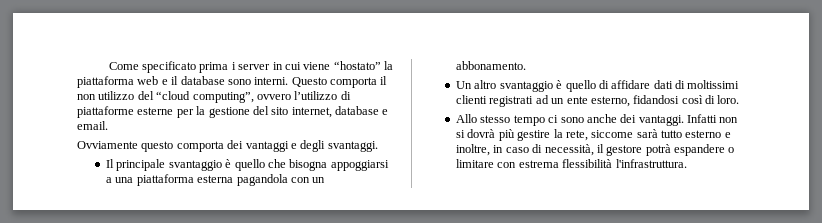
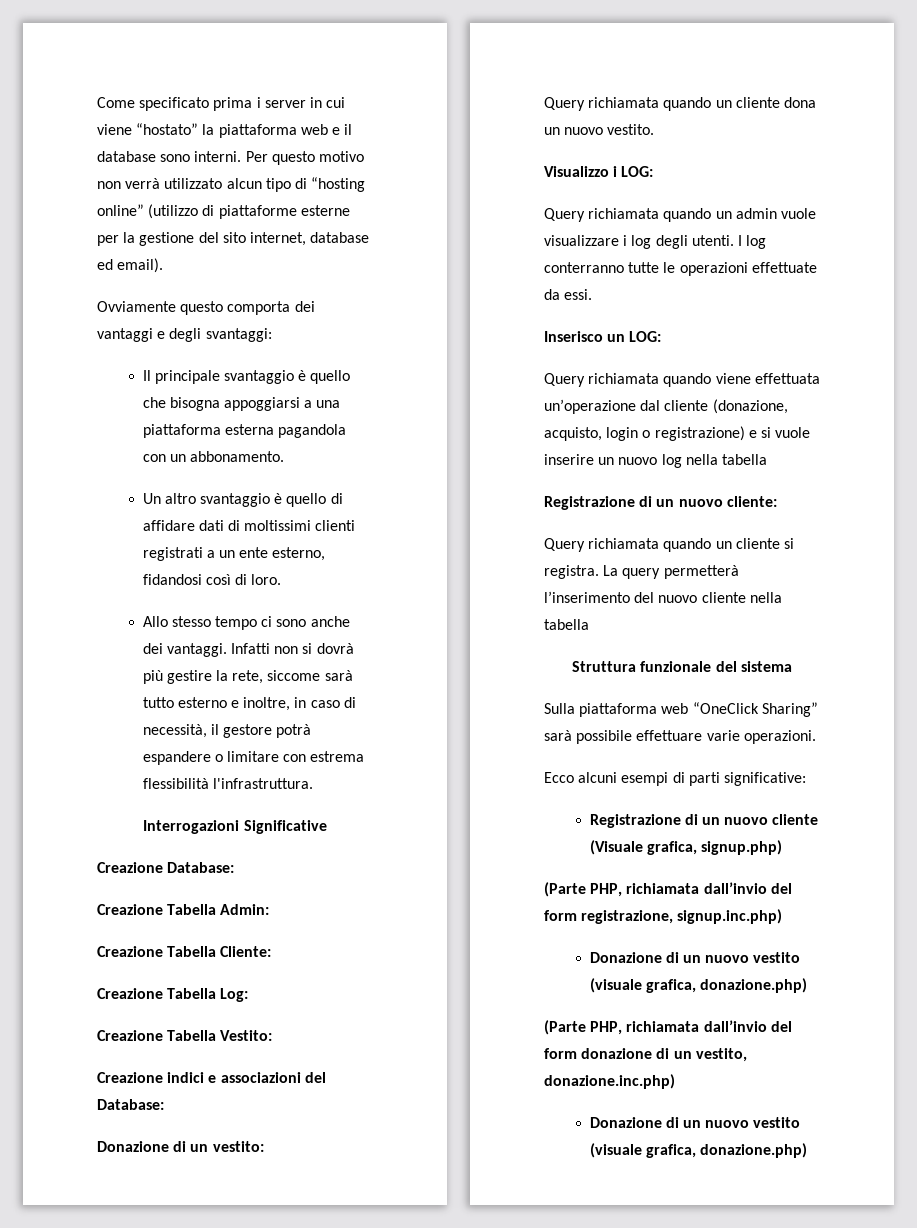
[291,76,388,88] [77,91,338,103] Questo comporta il non utilizzo del “cloud computing”, ovvero l’utilizzo -> [245,151,364,165] [97,177,366,192] [97,204,199,219] Per questo motivo non verrà utilizzato alcun tipo di “hosting online” (utilizzo
[382,109,389,115] [77,121,108,130] e email. -> [97,258,164,273] ed email).
[327,141,378,152] svantaggi. -> [205,328,272,342] svantaggi:
[535,95,549,104] ad -> [206,550,215,558] a
(687, 163) none -> [143,820,327,834] [97,862,235,873] [97,904,270,915] [97,946,272,957] [97,988,249,1002] [97,1030,273,1041] [97,1072,326,1083] [97,1099,164,1110] [97,1141,264,1152] [544,97,816,111] [544,124,655,135] [544,166,654,177] [544,208,816,222] [544,235,767,249] [544,262,817,276] [544,289,593,300] [544,331,662,342] [544,373,820,387] [544,399,788,414] [544,426,811,441] [544,454,767,468] [544,496,777,510] [544,538,794,552] [544,565,739,579] [544,591,782,603] [544,619,589,630] [572,661,792,672] [544,702,818,717] [544,730,816,744] [544,772,806,786] [589,814,819,828] [589,840,782,855] [544,882,792,897] [544,909,783,924] [589,952,801,963] [589,978,807,993] [544,1020,792,1035] [544,1048,747,1062] [544,1074,675,1089] [589,1117,801,1128] [589,1143,807,1158] // Interrogazioni Significative // Creazione Database: // Creazione Tabella Admin: // Creazione Tabella Cliente: // Creazione Tabella Log: // Creazione Tabella Vestito: // Creazione indici e associazioni del Database: // Donazione di un vestito: // Query richiamata quando un cliente dona un nuovo vestito. // Visualizzo i LOG: // Query richiamata quando un admin vuole visualizzare i log degli utenti. I log conterranno tutte le operazioni effettuate da essi. // Inserisco un LOG: // Query richiamata quando viene effettuata un’operazione dal cliente (donazione, acquisto, login o registrazione) e si vuole inserire un nuovo log nella tabella // Registrazione di un nuovo cliente: // Query richiamata quando un cliente si registra. La query permetterà l’inserimento del nuovo cliente nella tabella // Struttura funzionale del sistema // Sulla piattaforma web “OneClick Sharing” sarà possibile effettuare varie operazioni. // Ecco alcuni esempi di parti significative: // Registrazione di un nuovo cliente (Visuale grafica, signup.php) // (Parte PHP, richiamata dall’invio del form registrazione, signup.inc.php) // Donazione di un nuovo vestito (visuale grafica, donazione.php) // (Parte PHP, richiamata dall’invio del form donazione di un vestito, donazione.inc.php) // Donazione di un nuovo vestito (visuale grafica, donazione.php)

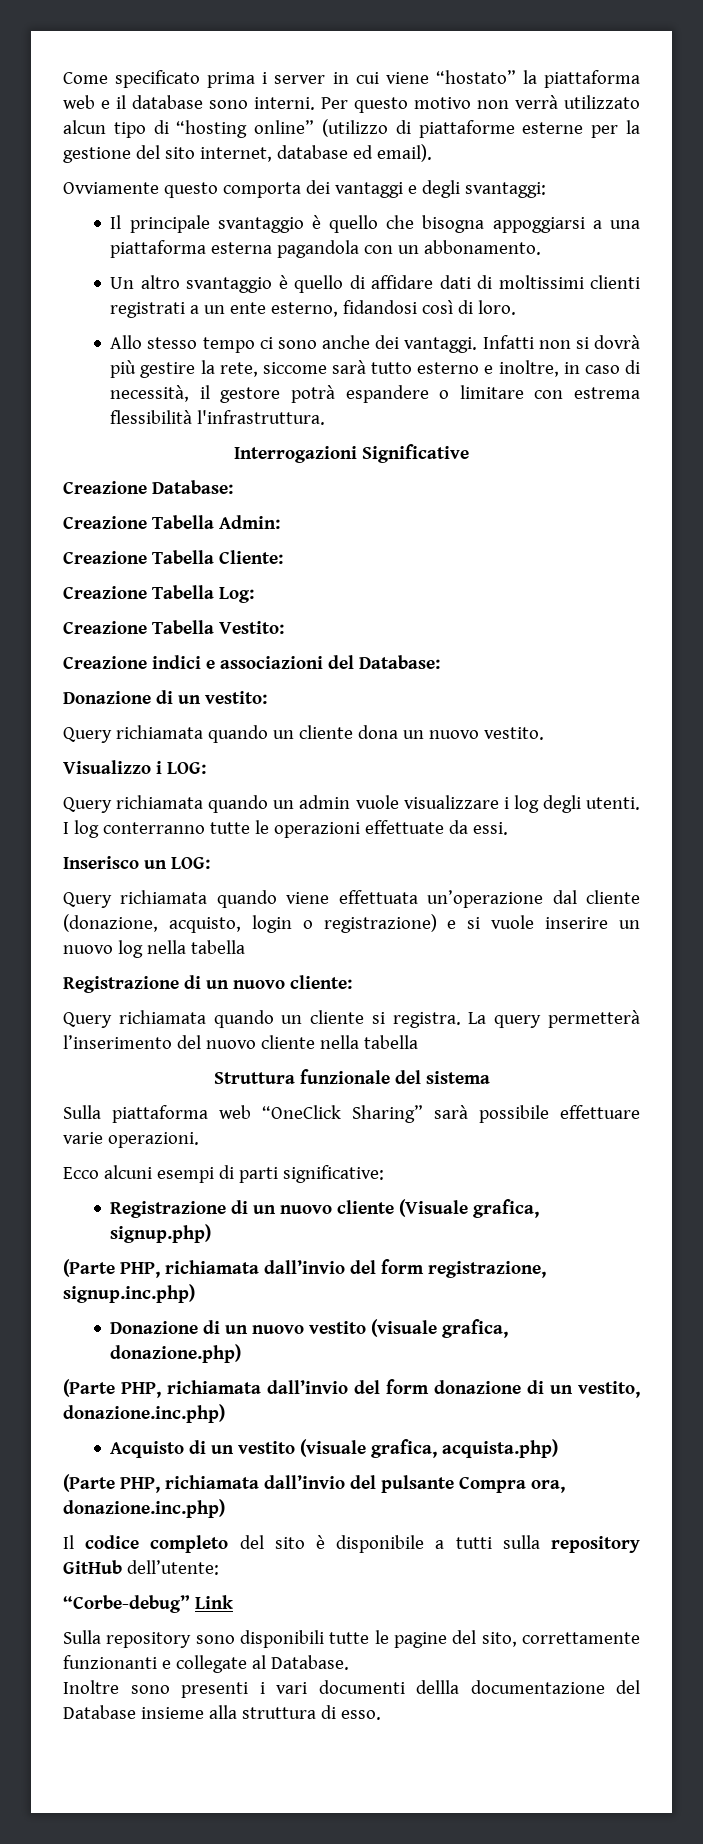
[589,1117,801,1128] [589,1143,807,1158] Donazione di un nuovo vestito (visuale grafica, donazione.php) -> [110,1439,559,1458] [63,1474,565,1493] [63,1499,225,1518] [63,1535,640,1553] [63,1560,219,1575] [63,1595,233,1613] [63,1630,640,1648] [63,1655,349,1673] [63,1680,640,1698] [63,1705,381,1720] Acquisto di un vestito (visuale grafica, acquista.php) // (Parte PHP, richiamata dall’invio del pulsante Compra ora, donazione.inc.php) // Il codice completo del sito è disponibile a tutti sulla repository GitHub dell’utente: // “Corbe-debug” Link // Sulla repository sono disponibili tutte le pagine del sito, correttamente funzionanti e collegate al Database. // Inoltre sono presenti i vari documenti dellla documentazione del Database insieme alla struttura di esso.

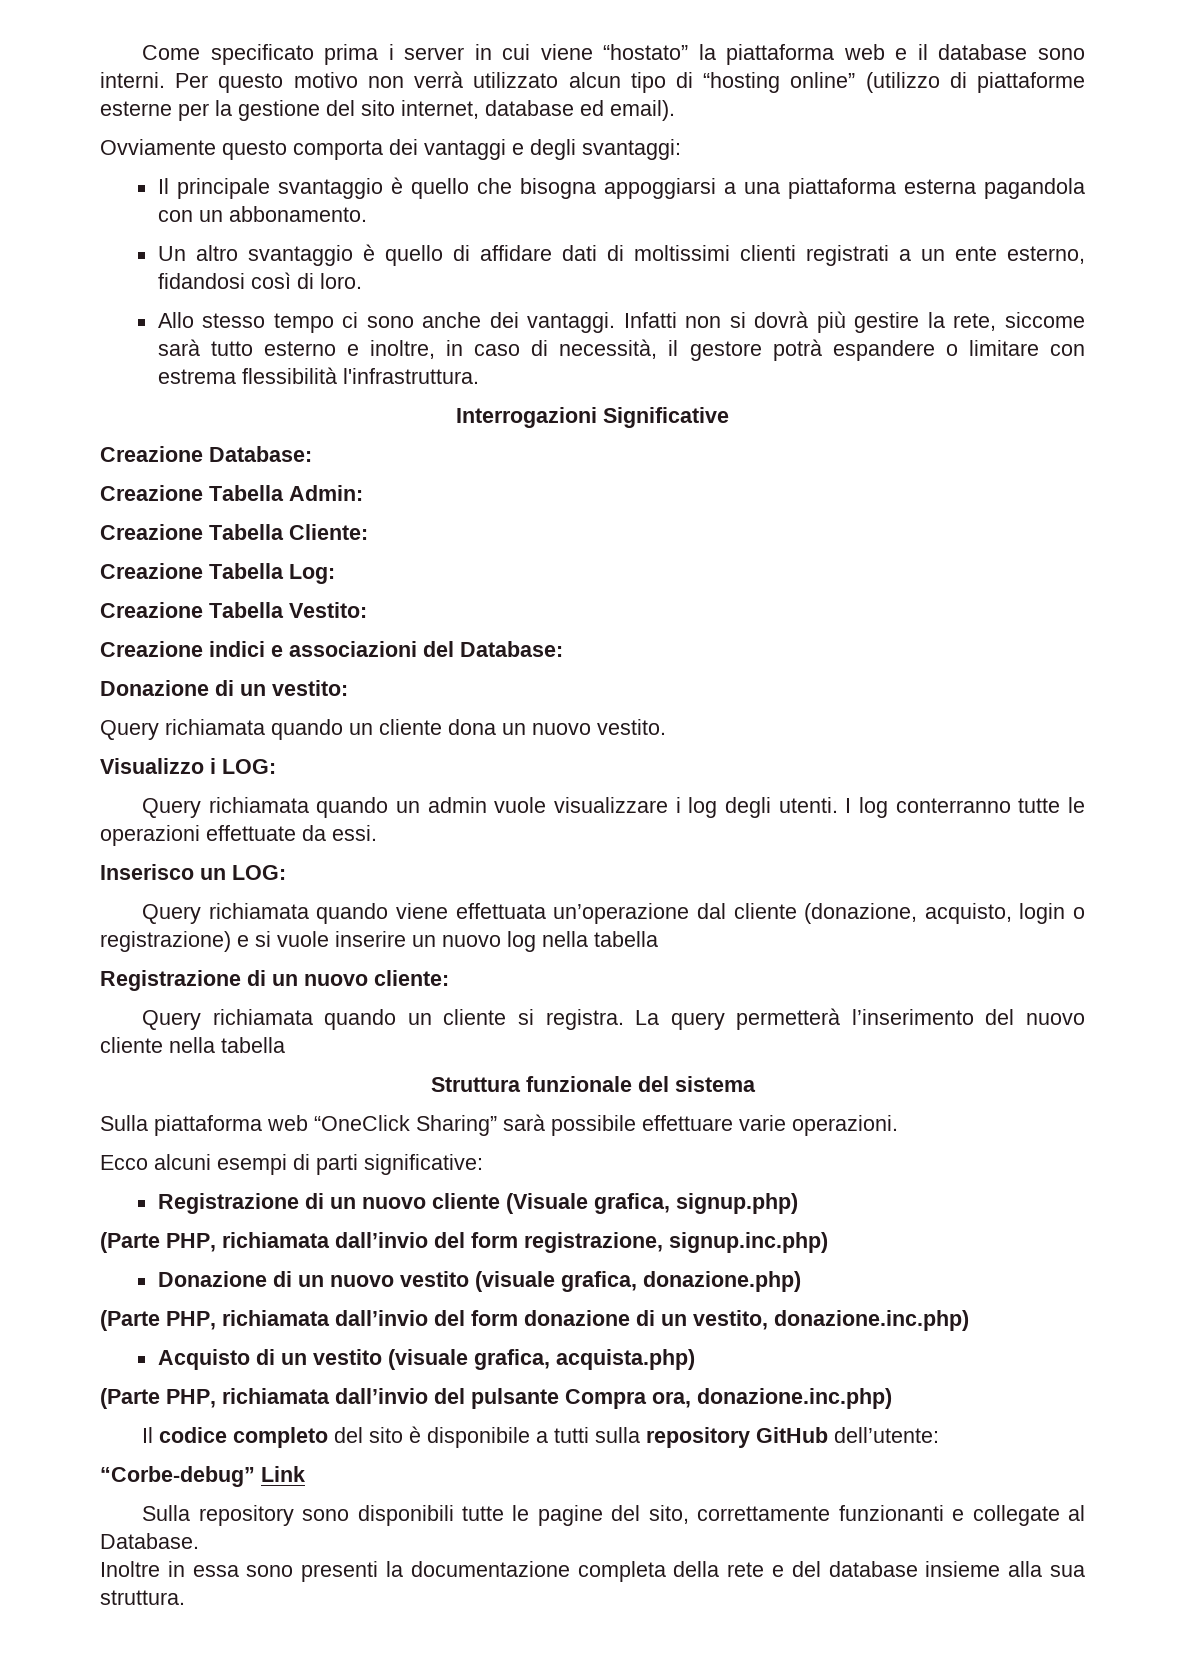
[130,1680,640,1698] [63,1705,381,1720] sono presenti i vari documenti dellla documentazione del Database insieme alla struttura di esso. -> [167,1561,1085,1582] [100,1590,185,1605] in essa sono presenti la documentazione completa della rete e del database insieme alla sua struttura.

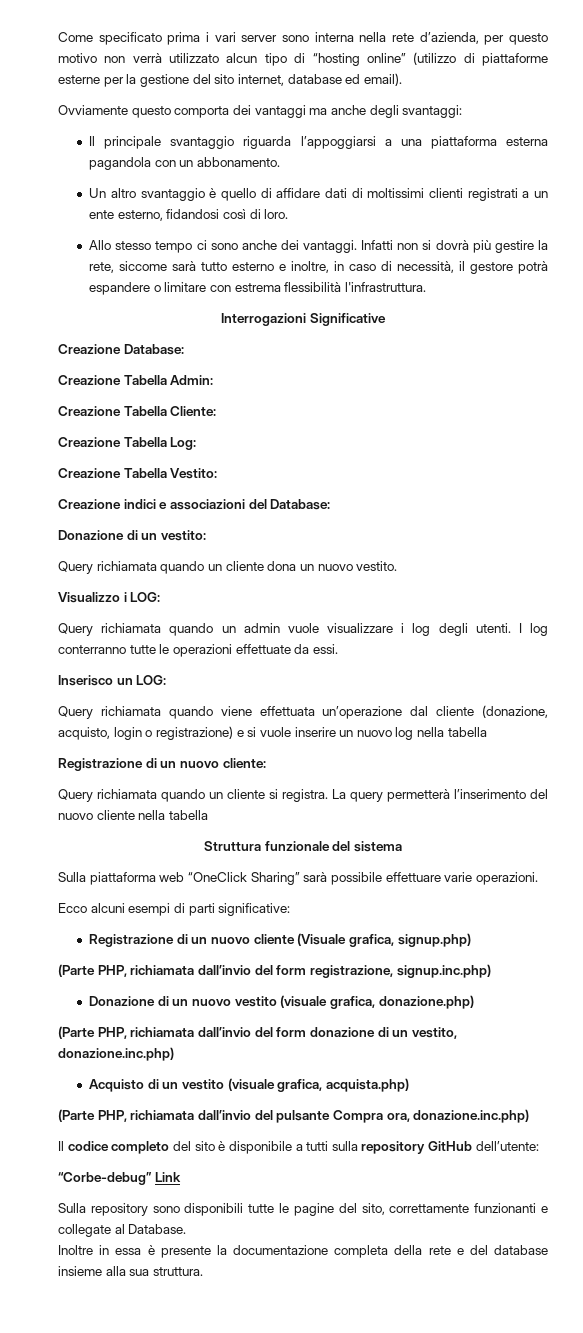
[404,44,1085,65] [100,72,209,88] server in cui viene “hostato” la piattaforma web e il database sono interni. Per -> [214,32,505,45] vari server sono interna nella rete d’azienda, per
[512,143,524,155] e -> [309,105,366,115] ma anche
[390,177,716,199] è quello che bisogna appoggiarsi -> [243,136,376,149] riguarda l’appoggiarsi
[246,1561,379,1582] sono presenti -> [147,1245,211,1258] è presente

